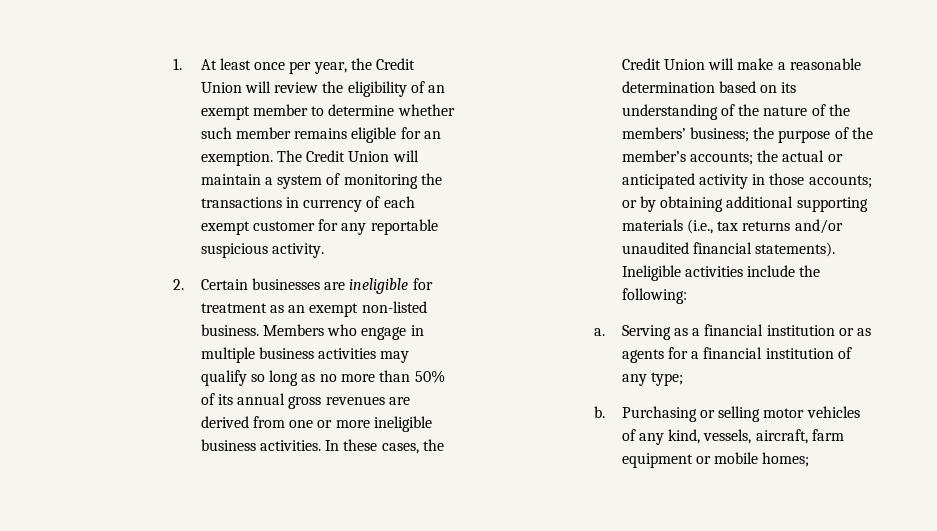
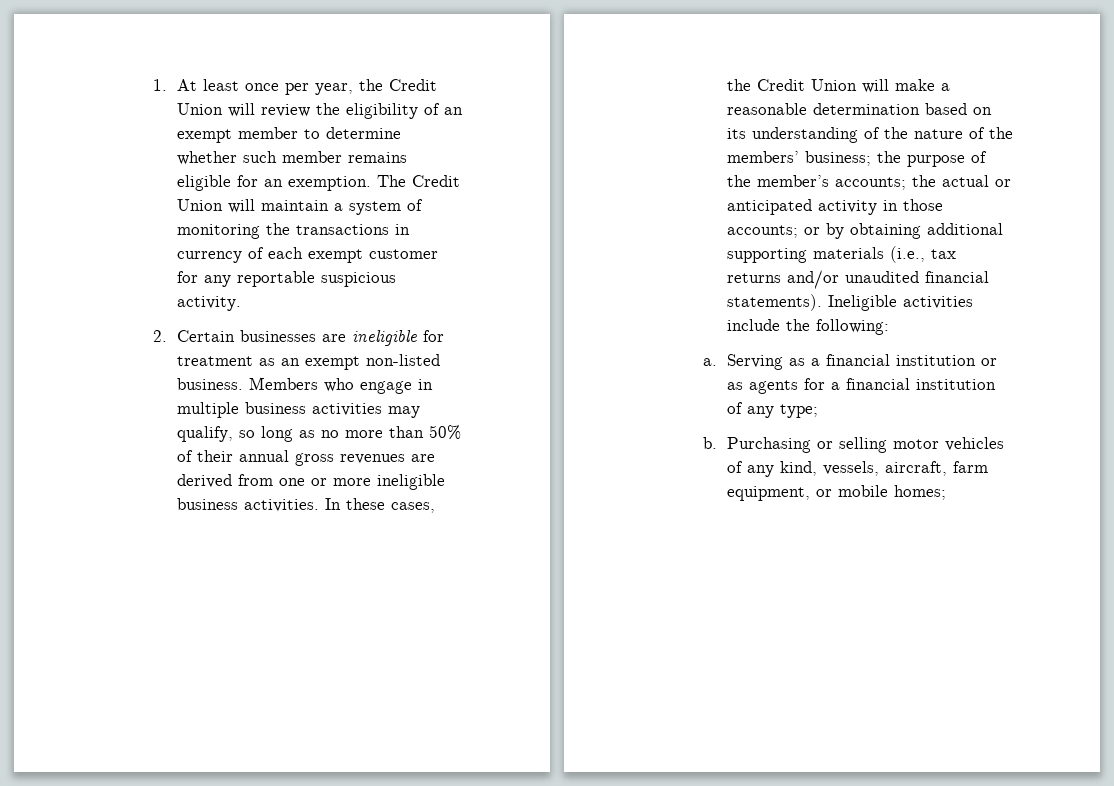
[200,370,247,386] qualify -> [176,426,233,442] qualify,
[217,394,233,405] its -> [196,450,233,462] their
[621,453,693,468] equipment -> [726,486,810,501] equipment,

